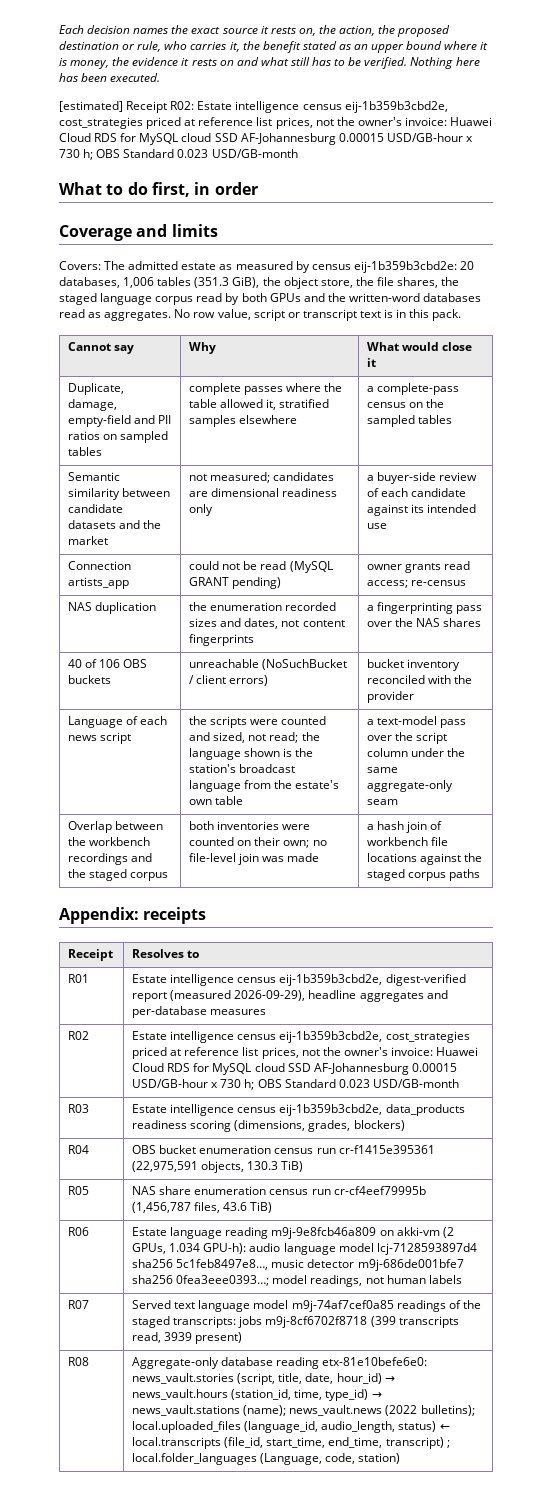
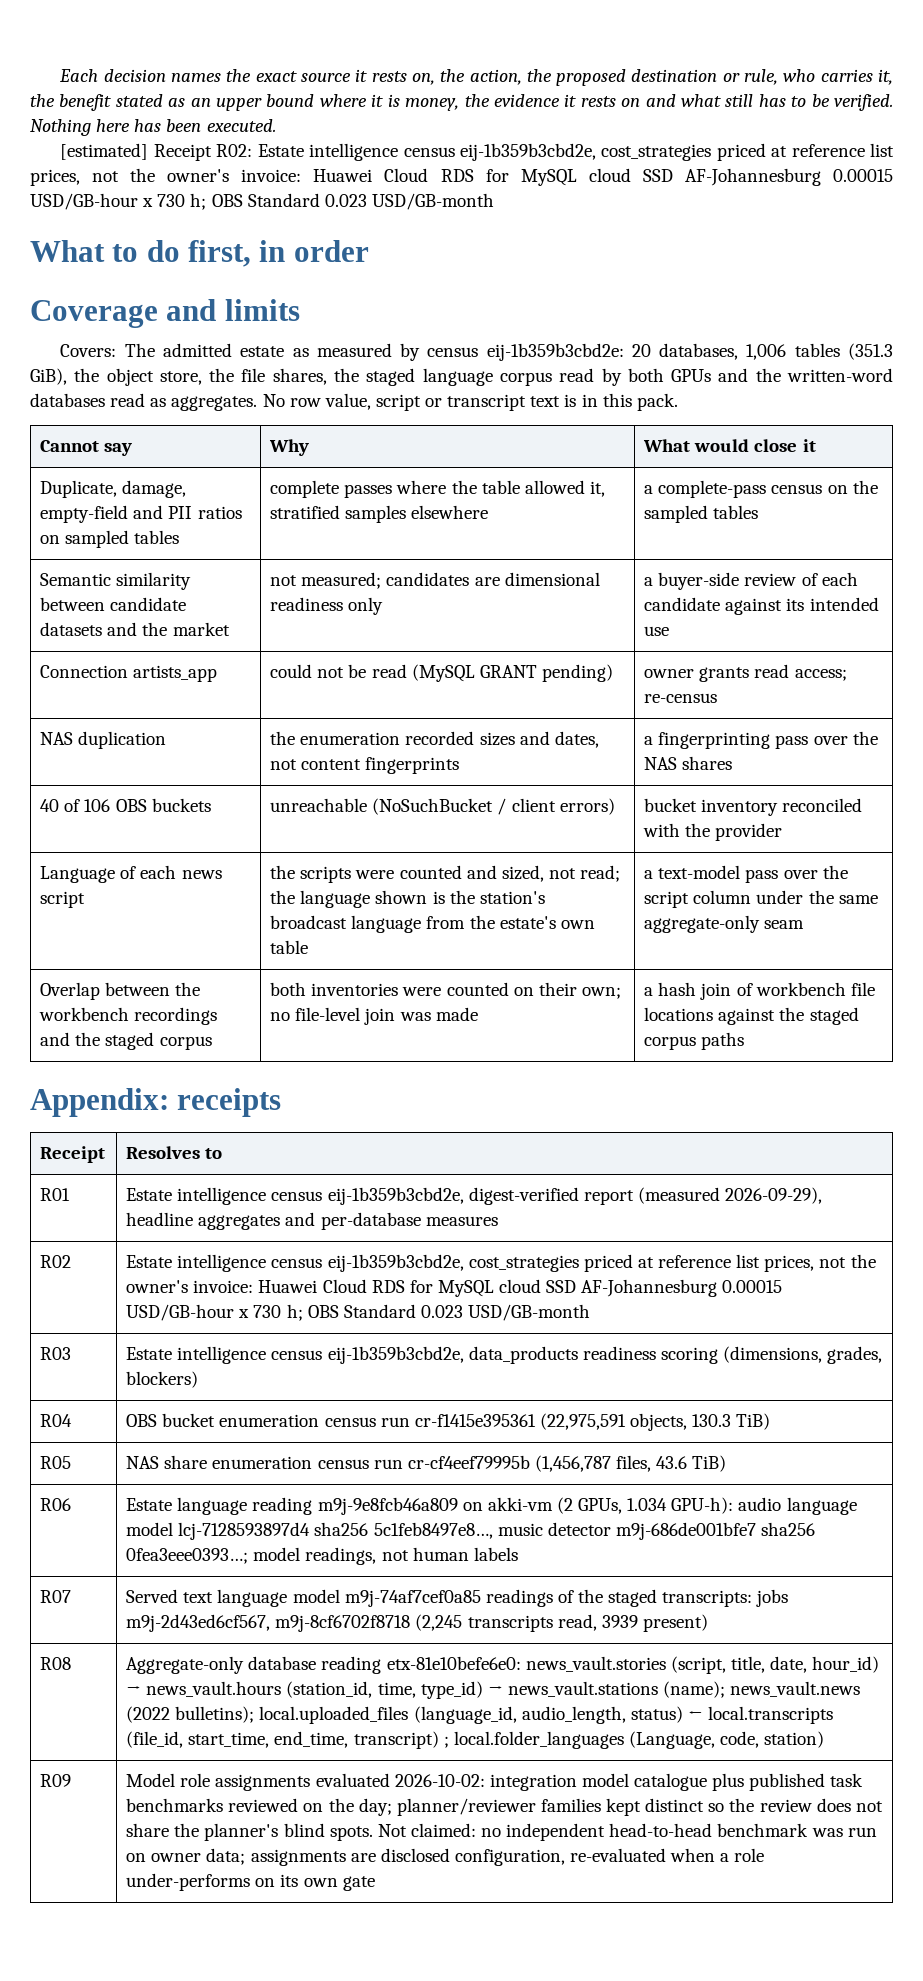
[265,1316,396,1328] m9j-8cf6702f8718 (399 -> [126,1614,463,1632] m9j-2d43ed6cf567, m9j-8cf6702f8718 (2,245
(401, 1458) none -> [40,1774,72,1787] [126,1773,864,1791] [126,1798,883,1816] [126,1823,877,1841] [126,1848,765,1866] [126,1873,375,1891] // R09 | Model role assignments evaluated 2026-10-02: integration model catalogue plus published task benchmarks reviewed on the day; planner/reviewer families kept distinct so the review does not share the planner's blind spots. Not claimed: no independent head-to-head benchmark was run on owner data; assignments are disclosed configuration, re-evaluated when a role under-performs on its own gate

